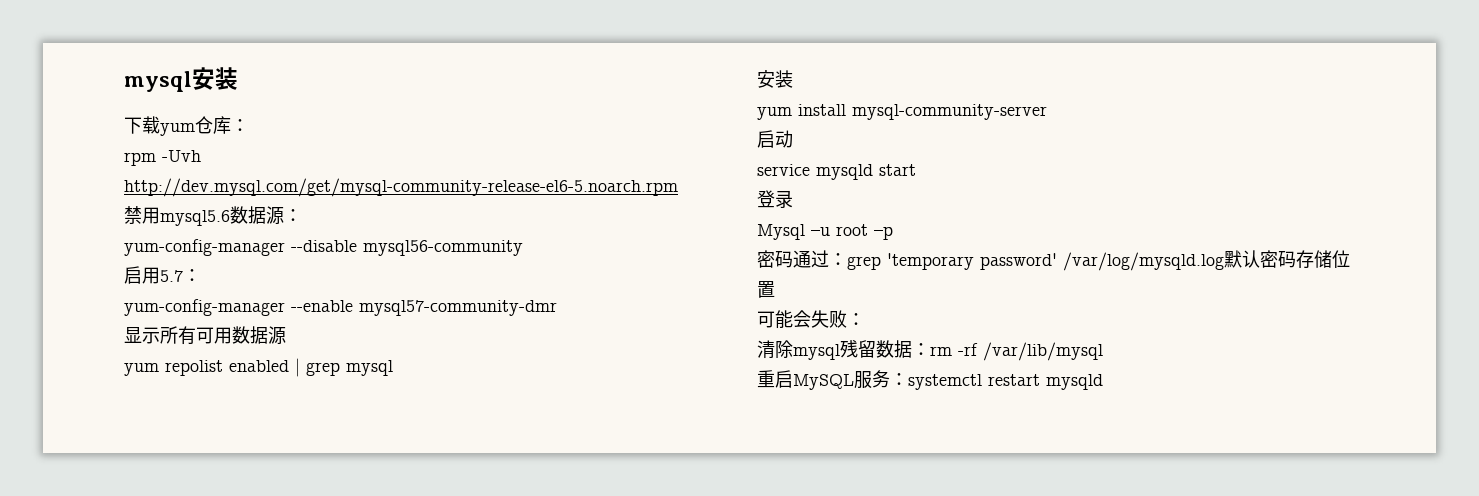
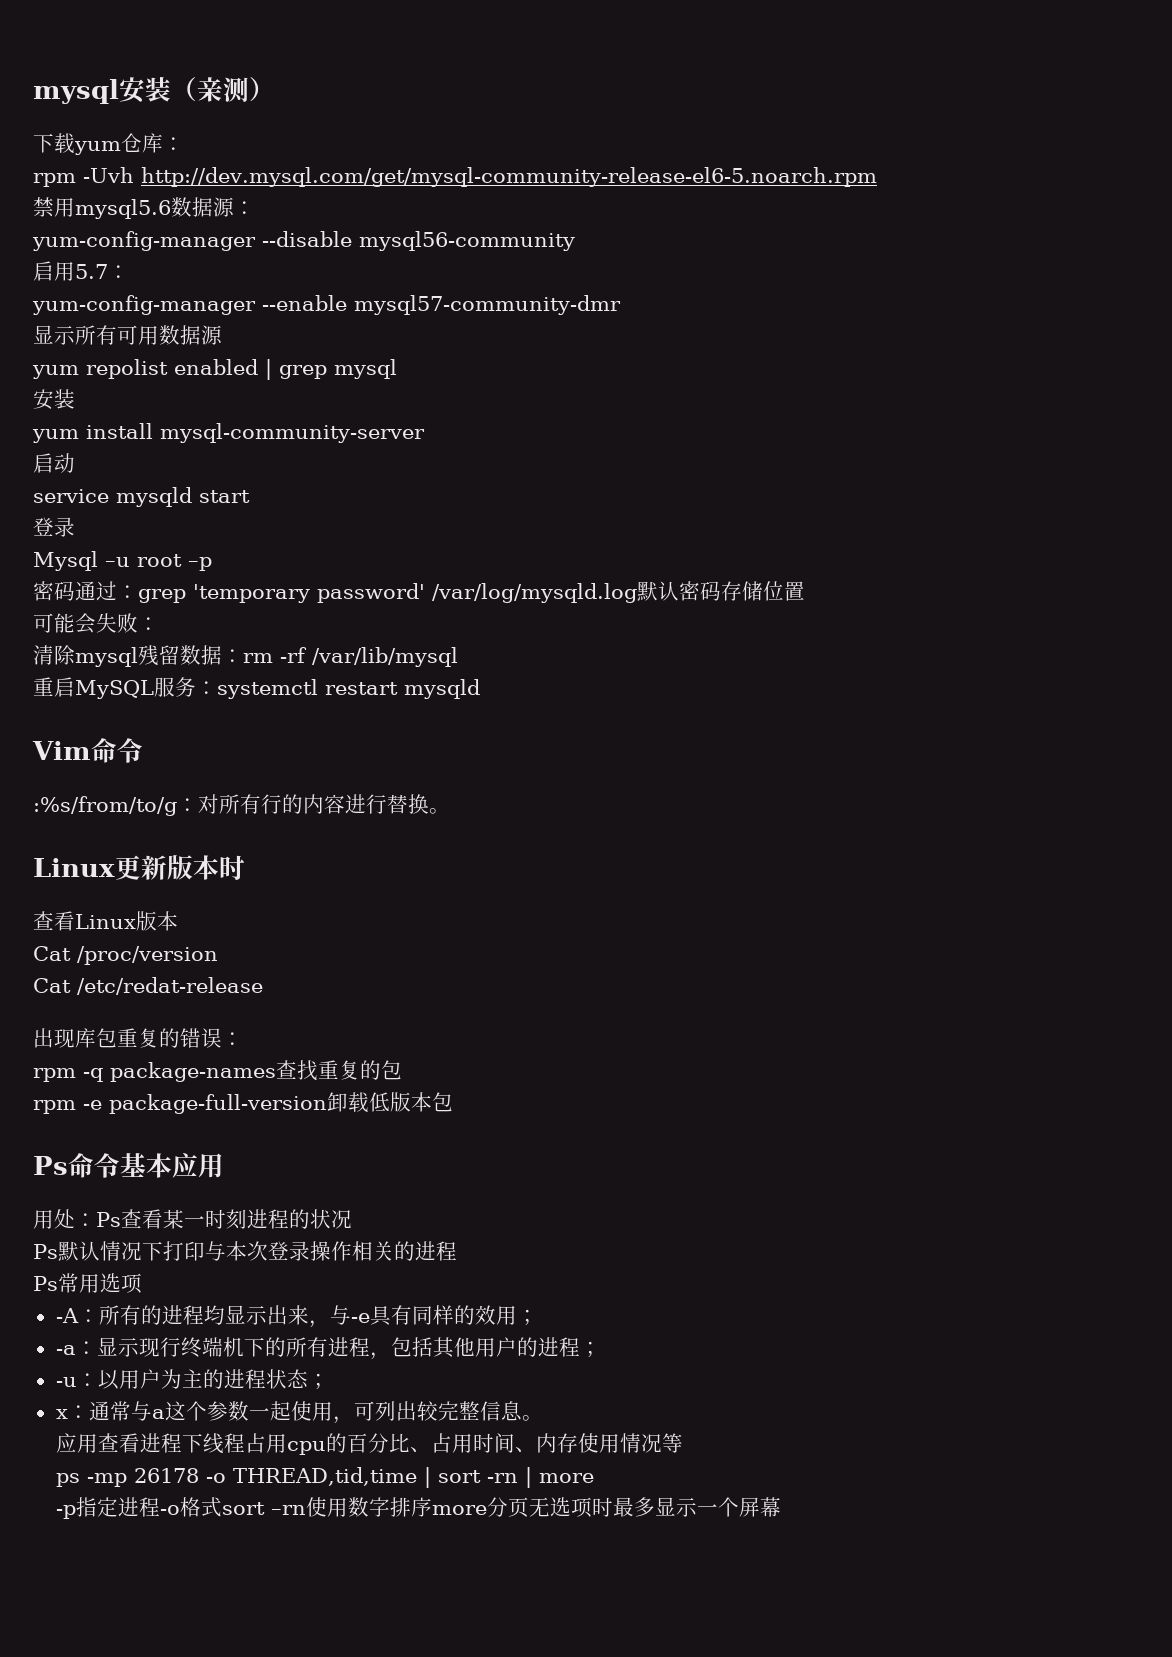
(238, 78) none -> [171,77,275,102] （亲测）
(1103, 382) none -> [32,738,143,763] [33,794,450,816] [33,855,245,880] [33,911,178,931] [33,946,218,965] [33,977,263,995] [33,1028,243,1048] [33,1060,402,1082] [33,1092,453,1114] [33,1153,224,1178] [33,1209,352,1229] [33,1241,457,1261] [33,1273,142,1294] [55,1305,538,1328] [55,1337,601,1360] [55,1369,329,1390] [55,1401,543,1424] [56,1433,684,1455] [56,1467,595,1488] [56,1497,782,1519] // Vim命令 // :%s/from/to/g：对所有行的内容进行替换。 // Linux更新版本时 // 查看Linux版本 // Cat /proc/version // Cat /etc/redat-release // 出现库包重复的错误： // rpm -q package-names查找重复的包 // rpm -e package-full-version卸载低版本包 // Ps命令基本应用 // 用处：Ps查看某一时刻进程的状况 // Ps默认情况下打印与本次登录操作相关的进程 // Ps常用选项 // -A：所有的进程均显示出来，与-e具有同样的效用； // -a：显示现行终端机下的所有进程，包括其他用户的进程； // -u：以用户为主的进程状态； // x：通常与a这个参数一起使用，可列出较完整信息。 // 应用查看进程下线程占用cpu的百分比、占用时间、内存使用情况等 // ps -mp 26178 -o THREAD,tid,time | sort -rn | more // -p指定进程-o格式sort –rn使用数字排序more分页无选项时最多显示一个屏幕

